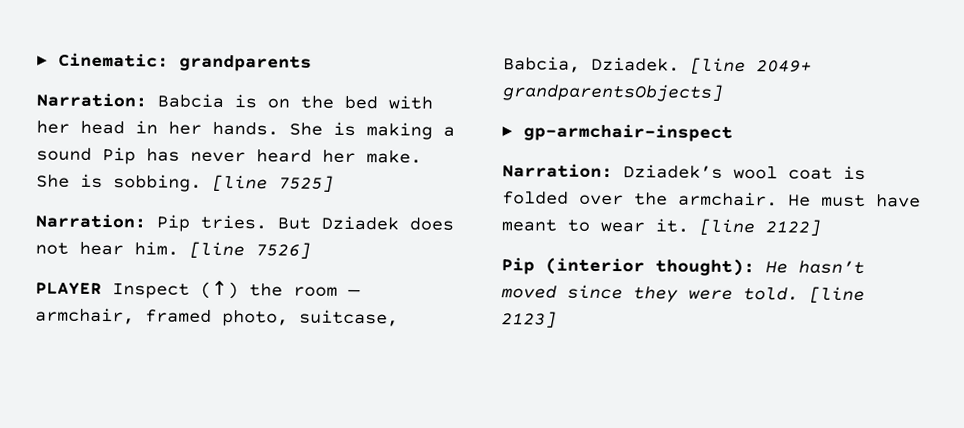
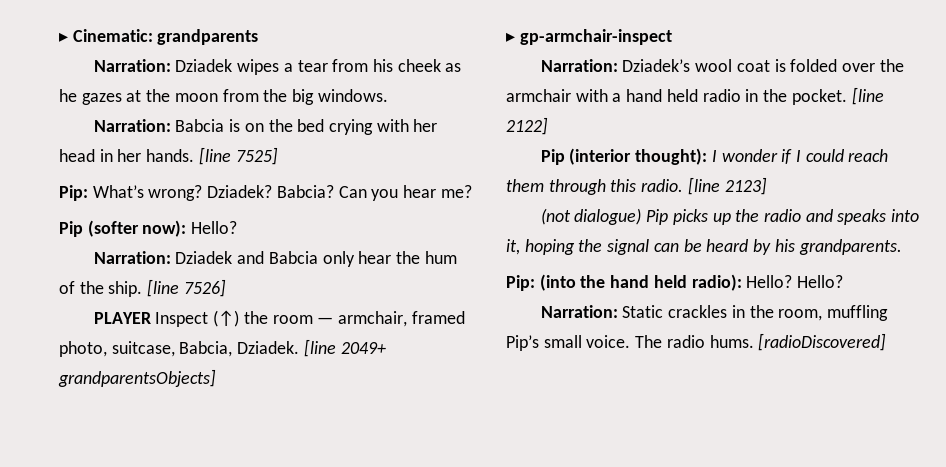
(312, 63) none -> [93,59,462,75] [59,89,388,105] // Narration: Dziadek wipes a tear from his cheek as he gazes at the moon from the big windows.
(378, 102) none -> [329,119,374,135] crying
[289,121,455,140] [36,147,422,165] [36,173,334,193] [35,213,454,232] [35,241,179,256] She is making a sound Pip has never heard her make. She is sobbing. [line 7525] // Narration: Pip tries. But Dziadek does not hear him. -> [198,147,278,165] [59,185,472,201] [59,220,238,237] [93,251,457,267] [59,281,143,297] [line 7525] // Pip: What’s wrong? Dziadek? Babcia? Can you hear me? // Pip (softer now): Hello? // Narration: Dziadek and Babcia only hear the hum of the ship.
[678,191,921,208] [501,218,689,233] armchair. He must have meant to wear it. -> [506,89,847,105] armchair with a hand held radio in the pocket.
[765,260,865,275] [501,284,865,305] [501,311,557,329] He hasn’t moved since they were told. [line 2123] -> [711,149,889,164] [506,177,767,195] [540,208,920,225] [506,239,902,255] [506,274,844,291] [540,305,889,321] [506,333,887,351] I wonder if I could reach them through this radio. [line 2123] // (not dialogue) Pip picks up the radio and speaks into it, hoping the signal can be heard by his grandparents. // Pip: (into the hand held radio): Hello? Hello? // Narration: Static crackles in the room, muffling Pip’s small voice. The radio hums. [radioDiscovered]

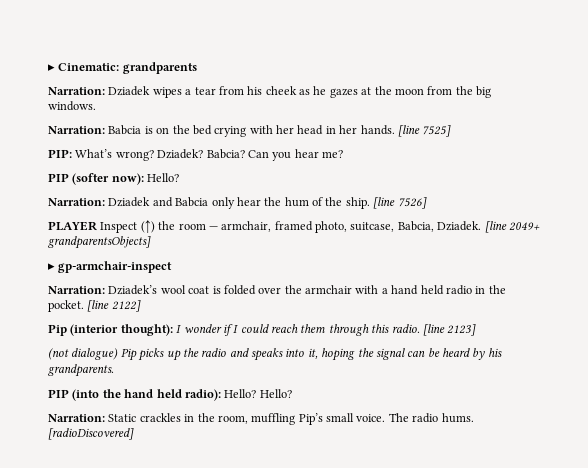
[59,185,88,201] Pip: -> [48,149,72,158] PIP:
[59,221,83,237] Pip -> [48,173,69,182] PIP
[506,275,535,291] Pip: -> [48,389,69,398] PIP

